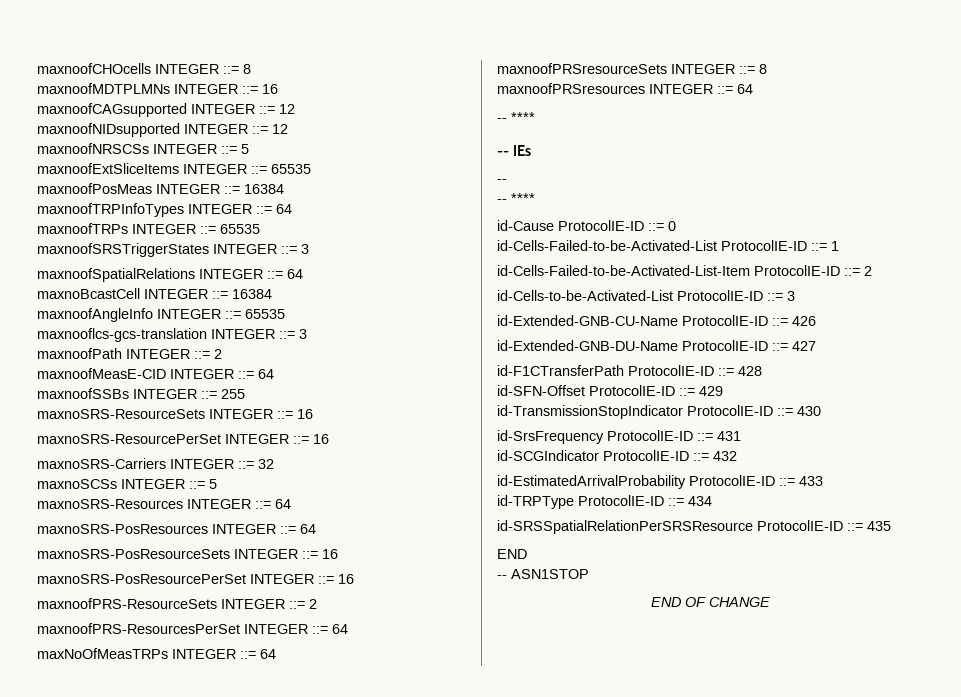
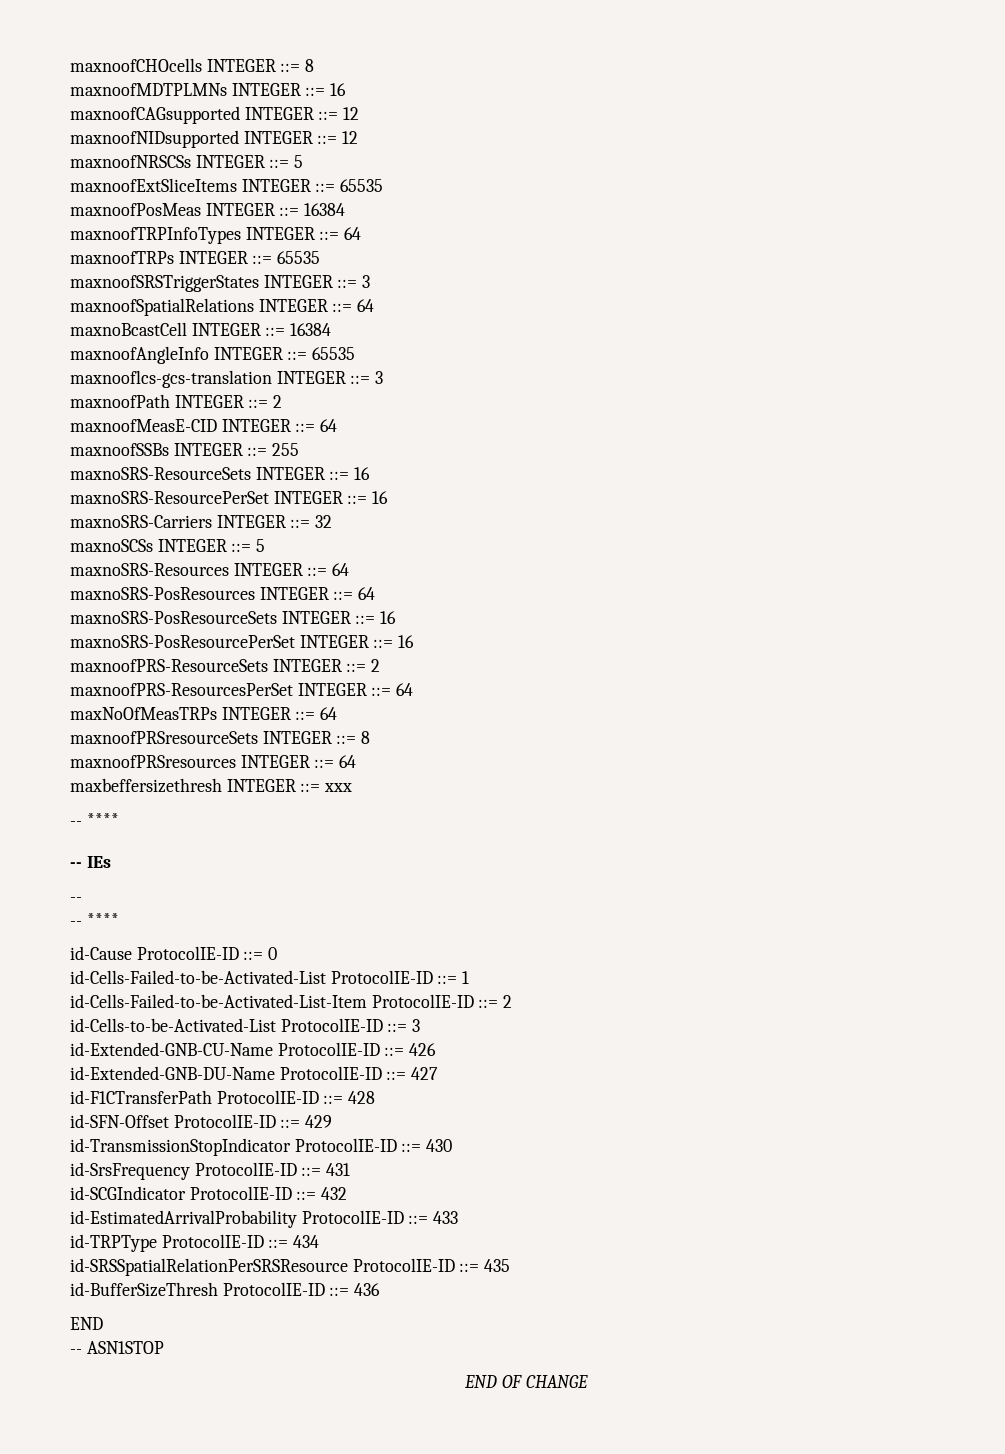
(753, 89) none -> [70,778,353,793] // maxbeffersizethresh INTEGER ::= xxx
(891, 526) none -> [70,1282,381,1297] // id-BufferSizeThresh ProtocolIE-ID ::= 436

